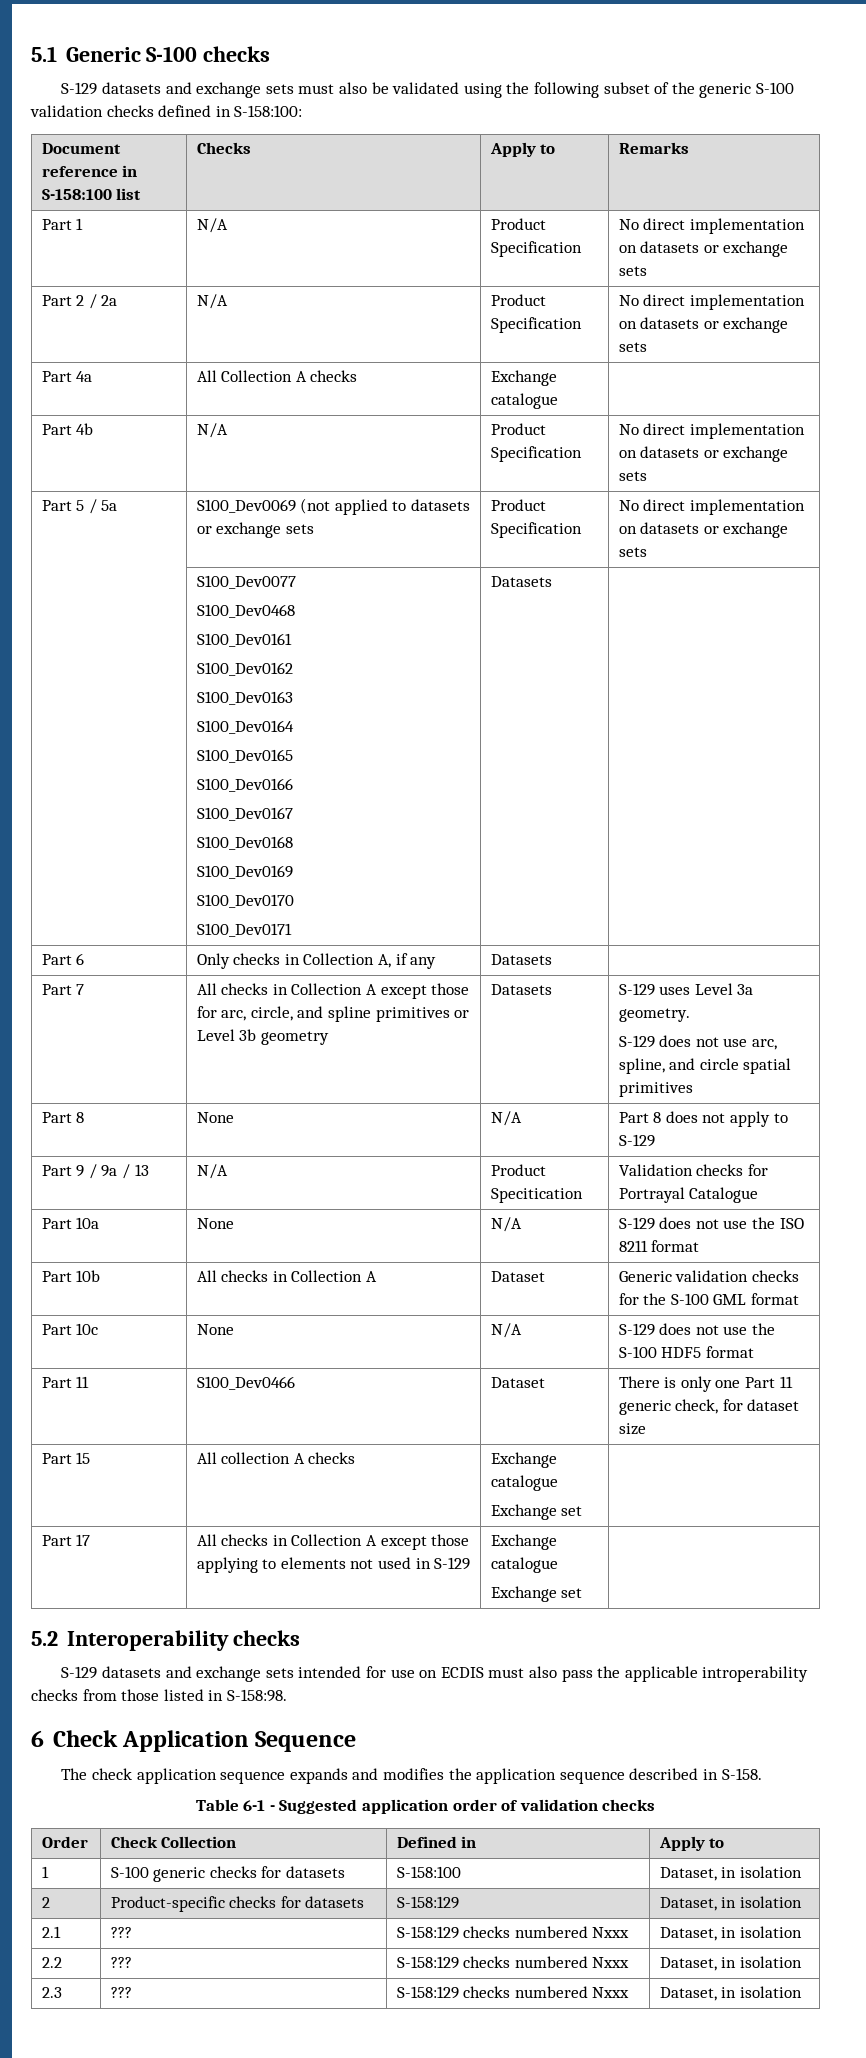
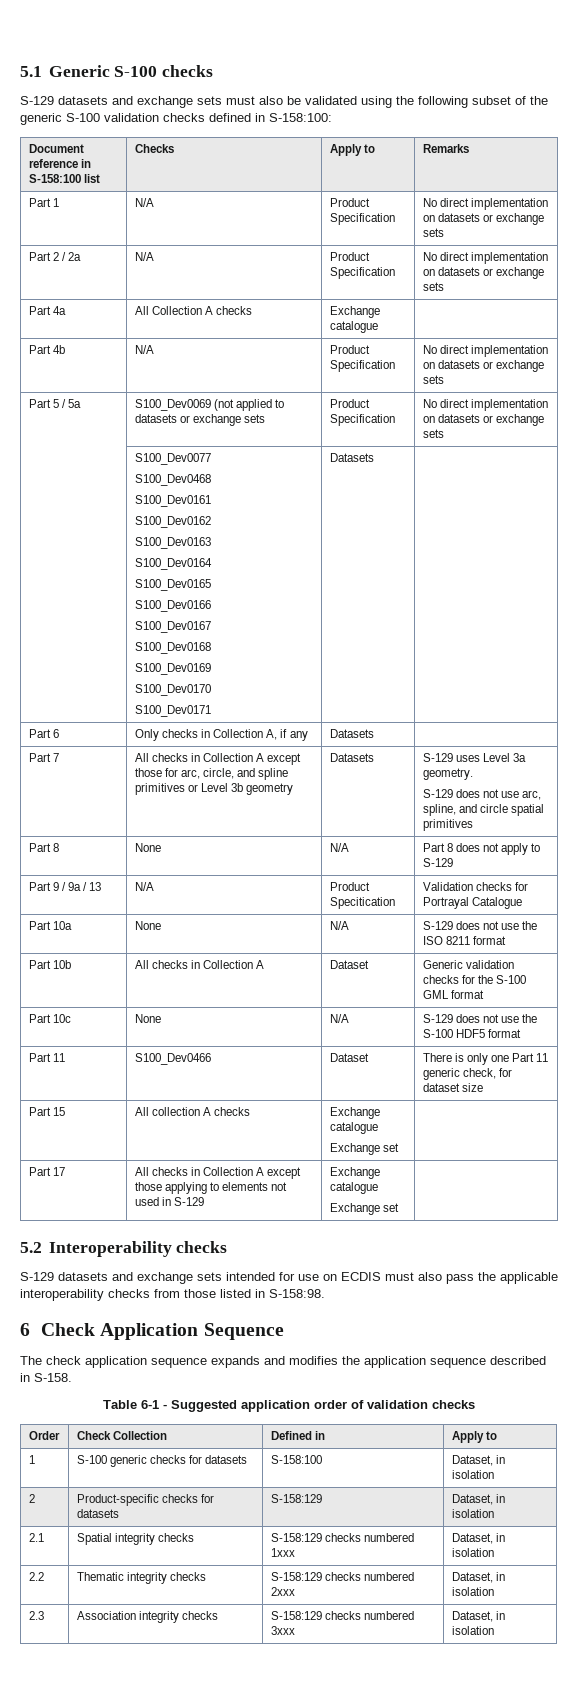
[702,1666,809,1682] introperability -> [20,1289,104,1301] interoperability
[110,1927,132,1938] [396,1926,630,1939] ??? | S-158:129 checks numbered Nxxx -> [76,1533,195,1545] [270,1533,415,1542] [270,1548,295,1557] Spatial integrity checks | S-158:129 checks numbered 1xxx
[110,1957,132,1968] [396,1956,630,1969] ??? | S-158:129 checks numbered Nxxx -> [76,1572,207,1584] [270,1572,415,1581] [270,1587,295,1596] Thematic integrity checks | S-158:129 checks numbered 2xxx
[110,1987,132,1998] [396,1986,630,1999] ??? | S-158:129 checks numbered Nxxx -> [76,1611,219,1623] [270,1611,415,1620] [270,1626,295,1635] Association integrity checks | S-158:129 checks numbered 3xxx

